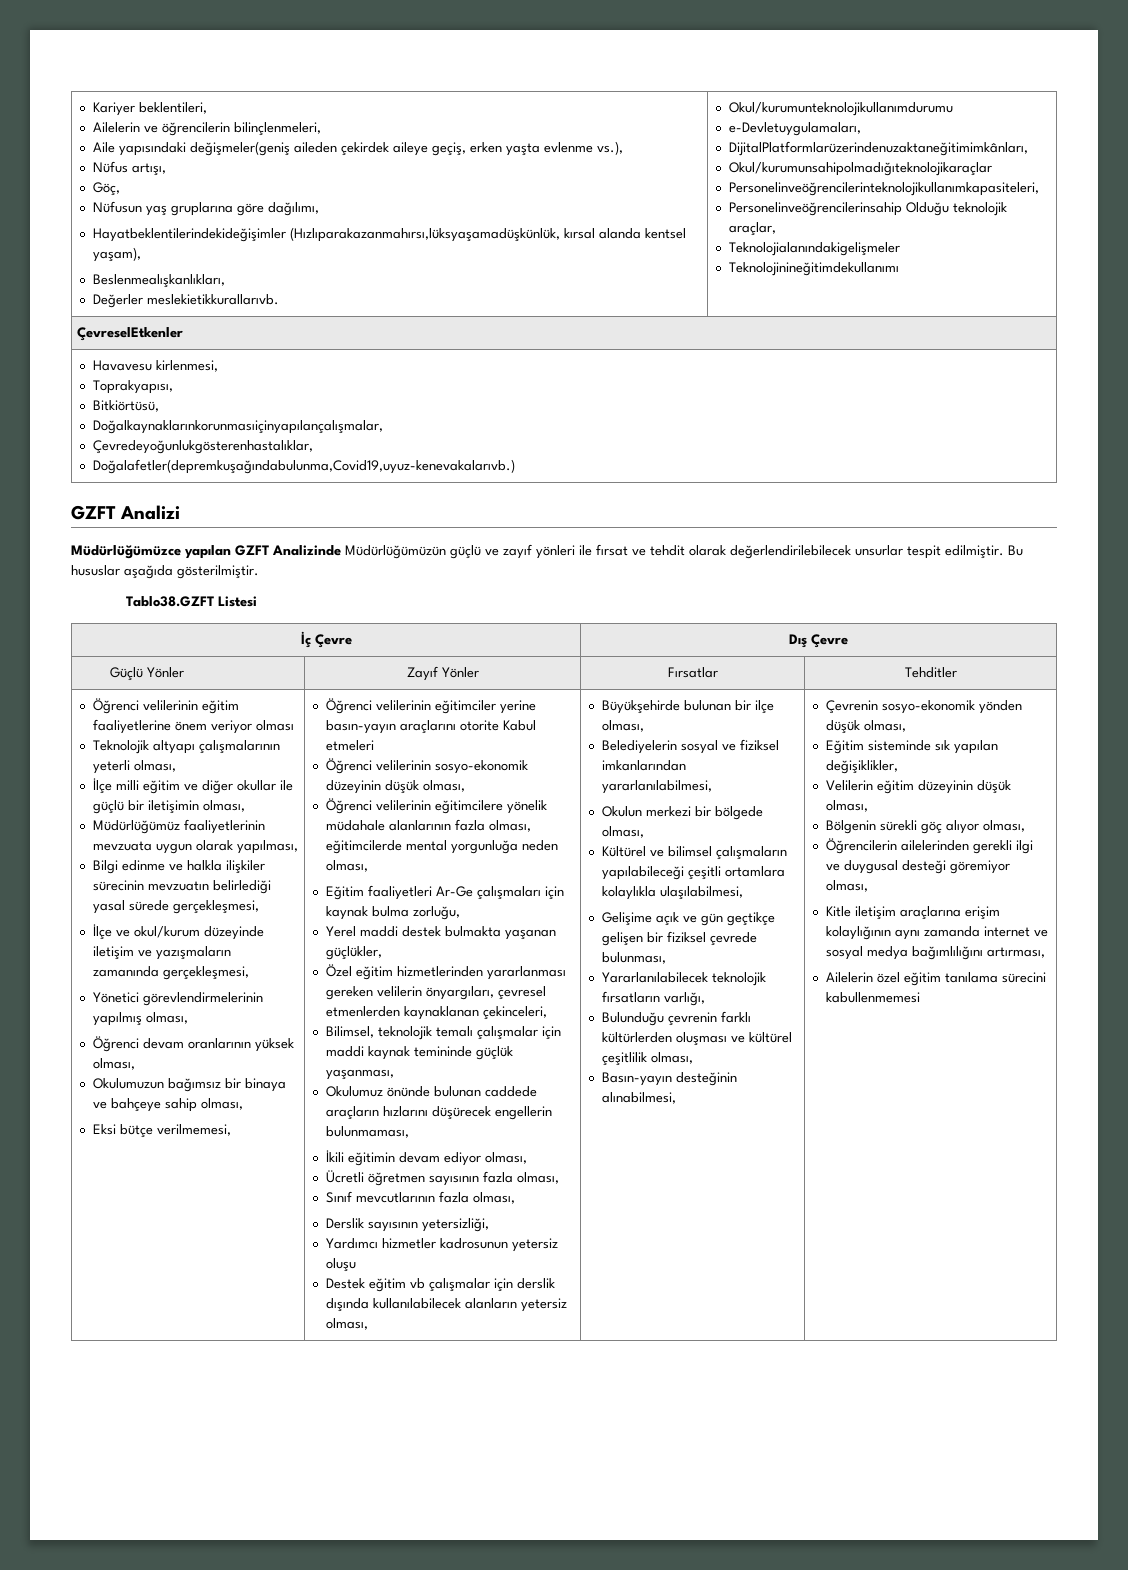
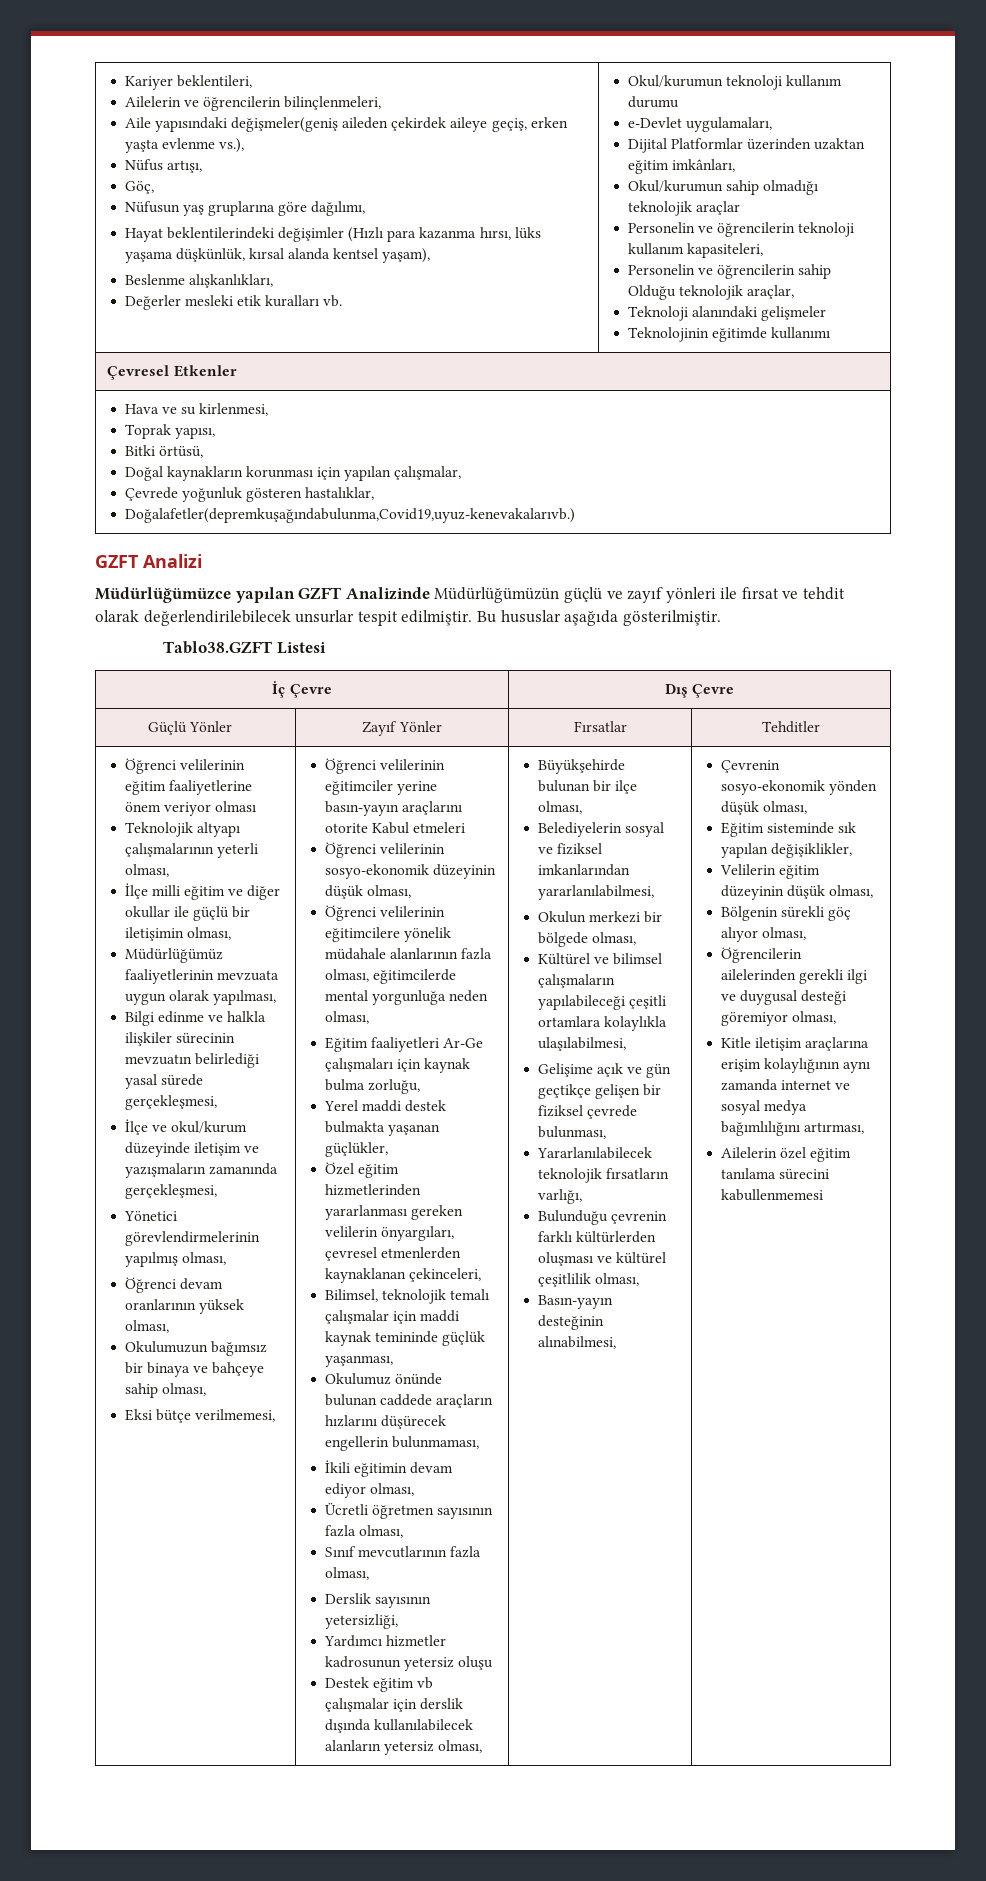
[93,227,561,242] Hayatbeklentilerindekideğişimler (Hızlıparakazanmahırsı,lüksyaşamadüşkünlük, -> [124,227,541,242] [124,248,245,263] Hayat beklentilerindeki değişimler (Hızlı para kazanma hırsı, lüks yaşama düşkünlük,
[93,274,226,288] Beslenmealışkanlıkları, -> [124,274,273,288] Beslenme alışkanlıkları,
[147,294,280,305] [729,102,954,116] [729,122,862,136] [729,141,1029,156] [729,162,993,176] [729,182,1040,196] [729,202,1008,216] [729,222,777,236] [729,242,901,256] [729,262,900,276] [77,327,184,341] [93,360,219,372] [93,380,174,394] [93,400,160,412] [93,420,384,434] [93,440,314,454] meslekietikkurallarıvb. | Okul/kurumunteknolojikullanımdurumu // e-Devletuygulamaları, // DijitalPlatformlarüzerindenuzaktaneğitimimkânları, // Okul/kurumunsahipolmadığıteknolojikaraçlar // Personelinveöğrencilerinteknolojikullanımkapasiteleri, // Personelinveöğrencilerinsahip Olduğu teknolojik araçlar, // Teknolojialanındakigelişmeler // Teknolojinineğitimdekullanımı // ÇevreselEtkenler // Havavesu kirlenmesi, // Toprakyapısı, // Bitkiörtüsü, // Doğalkaynaklarınkorunmasıiçinyapılançalışmalar, // Çevredeyoğunlukgösterenhastalıklar, -> [184,295,343,307] [627,75,842,90] [627,96,679,108] [627,117,772,132] [627,138,866,153] [627,159,735,174] [627,180,818,195] [627,201,740,216] [627,222,855,237] [627,243,763,258] [627,264,832,279] [627,285,794,300] [627,306,826,321] [627,327,830,342] [107,365,237,380] [124,403,269,416] [124,424,215,439] [124,445,203,458] [124,466,462,481] [124,487,375,502] mesleki etik kuralları vb. | Okul/kurumun teknoloji kullanım durumu // e-Devlet uygulamaları, // Dijital Platformlar üzerinden uzaktan eğitim imkânları, // Okul/kurumun sahip olmadığı teknolojik araçlar // Personelin ve öğrencilerin teknoloji kullanım kapasiteleri, // Personelin ve öğrencilerin sahip Olduğu teknolojik araçlar, // Teknoloji alanındaki gelişmeler // Teknolojinin eğitimde kullanımı // Çevresel Etkenler // Hava ve su kirlenmesi, // Toprak yapısı, // Bitki örtüsü, // Doğal kaynakların korunması için yapılan çalışmalar, // Çevrede yoğunluk gösteren hastalıklar,

